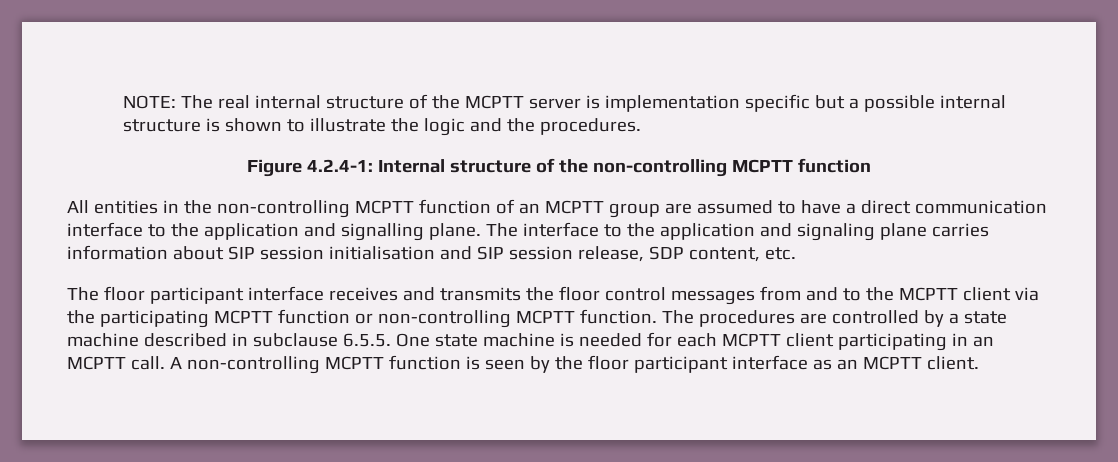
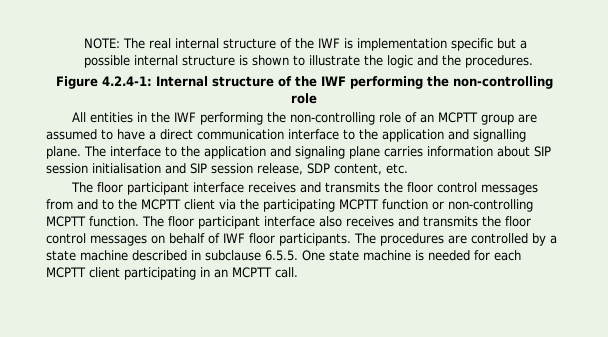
[465,95,582,109] MCPTT server -> [318,38,341,48] IWF
[592,158,871,177] non-controlling MCPTT function -> [320,76,553,89] [291,93,317,104] IWF performing the non-controlling role
[216,199,491,218] non-controlling MCPTT function -> [173,112,401,125] IWF performing the non-controlling role
(694, 317) none -> [168,216,531,229] [46,233,376,246] floor participant interface also receives and transmits the floor control messages on behalf of IWF floor participants. The
[169,355,979,374] A non-controlling MCPTT function is seen by the floor participant interface as an MCPTT client. -> (298, 272) none

